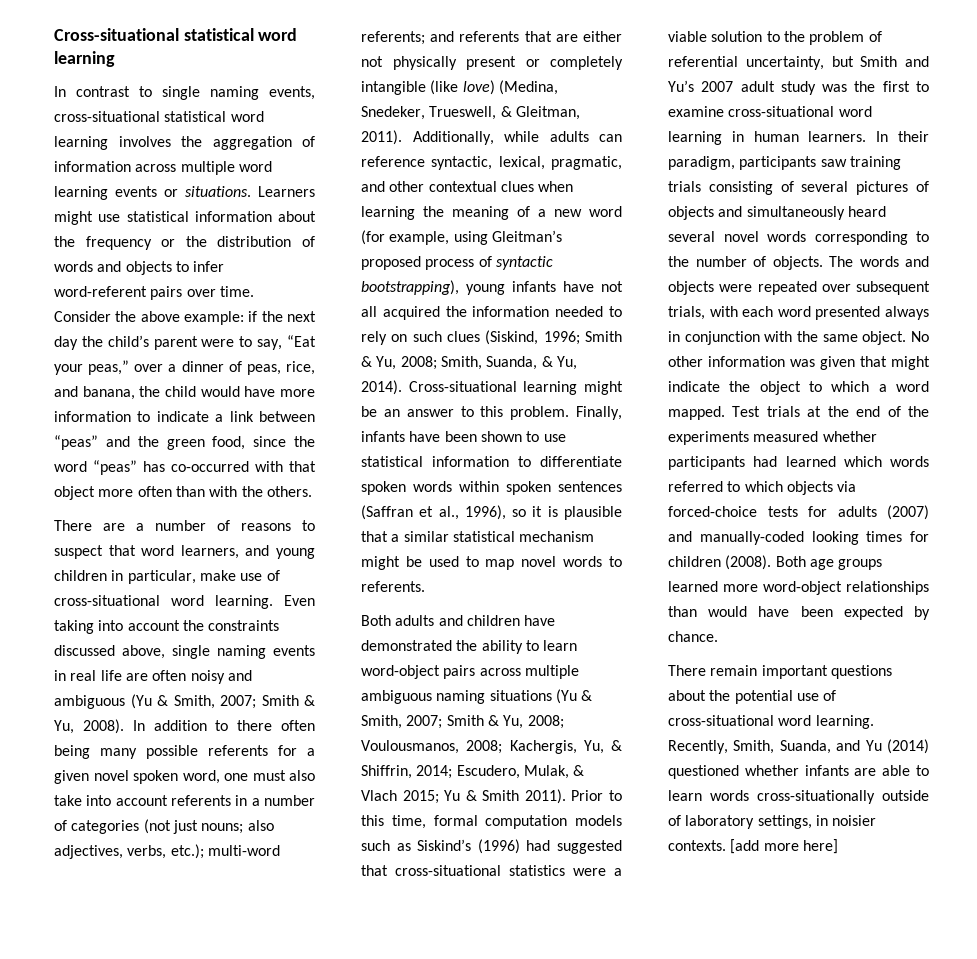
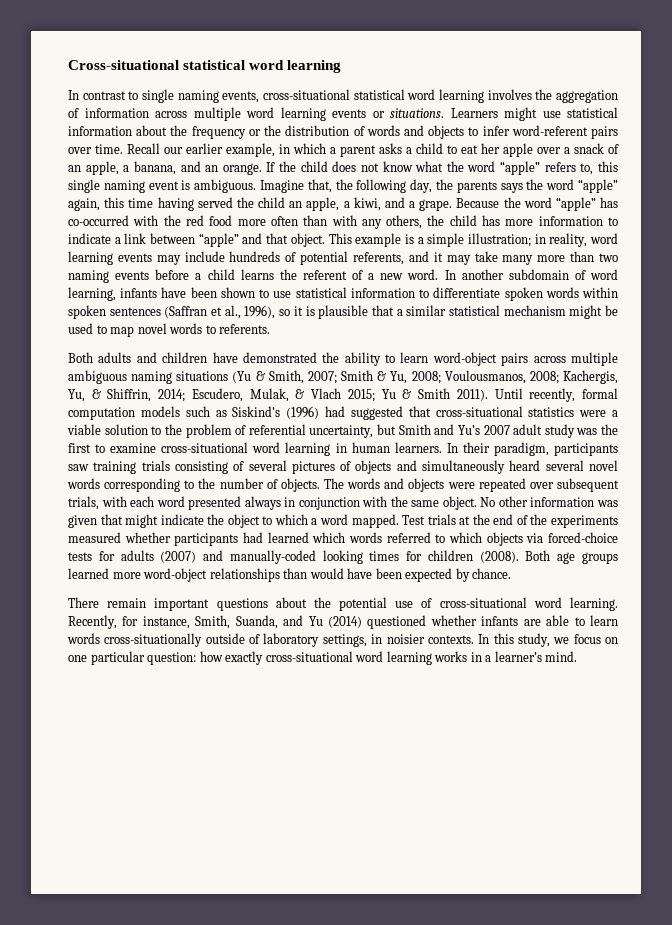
[54,311,316,325] [54,335,316,350] [54,360,315,375] [54,386,276,400] Consider the above example: if the next day the child’s parent were to say, “Eat your peas,” over a dinner of peas, rice, and banana, the child would have -> [127,143,619,157] [68,161,619,175] [68,179,619,193] [68,197,619,211] [68,215,501,229] Recall our earlier example, in which a parent asks a child to eat her apple over a snack of an apple, a banana, and an orange. If the child does not know what the word “apple” refers to, this single naming event is ambiguous. Imagine that, the following day, the parents says the word “apple” again, this time having served the child an apple, a kiwi, and a grape. Because the word “apple” has co-occurred with the red food more often than with any others, the child has
[54,435,315,450] [54,460,316,475] [54,486,312,500] [54,520,315,531] [54,545,315,559] [54,570,280,584] [54,595,315,609] [54,620,280,634] [54,645,315,659] [54,670,252,684] [54,694,315,709] [54,719,315,734] [54,745,315,759] [54,770,315,784] [54,795,315,806] [54,819,274,834] [54,844,280,859] [361,31,622,45] [361,56,623,70] [361,80,558,95] [361,106,580,120] [361,130,622,145] [361,156,622,170] [361,181,574,192] [361,206,622,220] [361,230,562,245] [361,256,553,270] [361,280,623,295] [361,306,622,320] [361,330,622,345] [361,356,577,370] [361,380,623,395] [361,406,622,420] “peas” and the green food, since the word “peas” has co-occurred with that object more often than with the others. // There are a number of reasons to suspect that word learners, and young children in particular, make use of cross-situational word learning. Even taking into account the constraints discussed above, single naming events in real life are often noisy and ambiguous (Yu & Smith, 2007; Smith & Yu, 2008). In addition to there often being many possible referents for a given novel spoken word, one must also take into account referents in a number of categories (not just nouns; also adjectives, verbs, etc.); multi-word referents; and referents that are either not physically present or completely intangible (like love) (Medina, Snedeker, Trueswell, & Gleitman, 2011). Additionally, while adults can reference syntactic, lexical, pragmatic, and other contextual clues when learning the meaning of a new word (for example, using Gleitman’s proposed process of syntactic bootstrapping), young infants have not all acquired the information needed to rely on such clues (Siskind, 1996; Smith & Yu, 2008; Smith, Suanda, & Yu, 2014). Cross-situational learning might be an answer to this problem. Finally, -> [198,233,618,247] [68,251,619,265] [68,269,618,283] [68,287,116,301] “apple” and that object. This example is a simple illustration; in reality, word learning events may include hundreds of potential referents, and it may take many more than two naming events before a child learns the referent of a new word. In another subdomain of word learning,
[571,790,622,801] [361,815,426,829] Prior to this time, -> [494,388,576,402] Until recently,
(728, 747) none -> [122,616,190,629] for instance,
[730,839,838,854] [add more here] -> [478,633,618,647] [68,651,578,665] In this study, we focus on one particular question: how exactly cross-situational word learning works in a learner’s mind.

